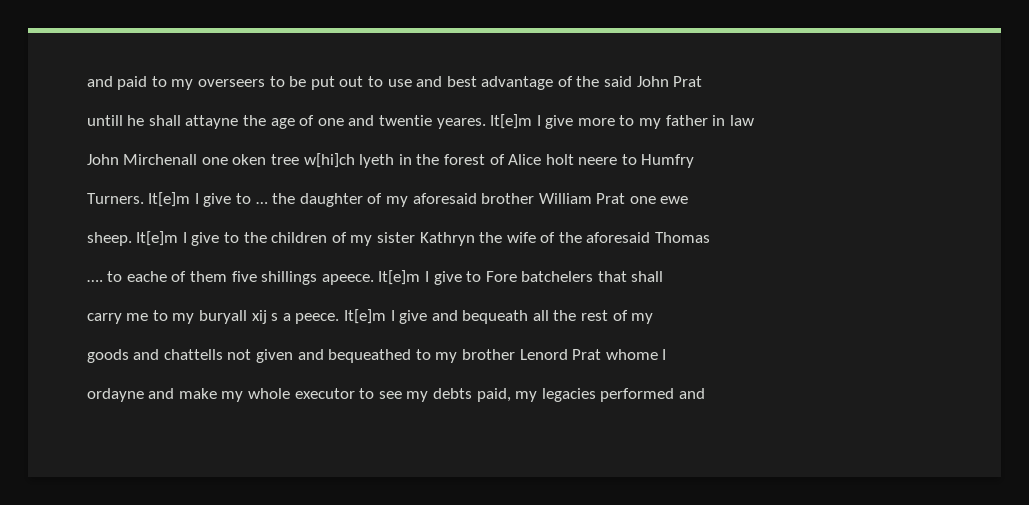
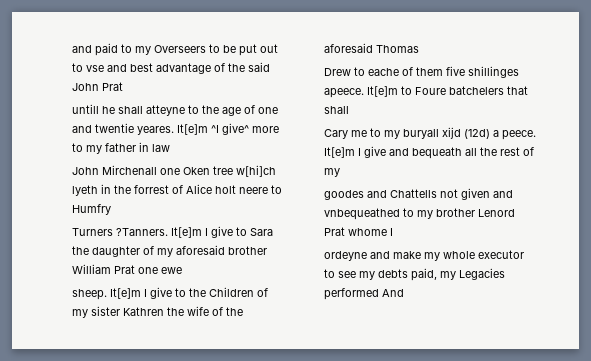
[197,79,265,87] overseers -> [153,45,206,53] Overseers
[387,79,412,87] use -> [85,65,104,72] vse
[185,115,239,129] attayne -> [145,105,199,116] atteyne to
[536,115,574,129] I give -> [210,123,249,135] ^I give^
[232,154,267,165] oken -> [182,167,210,175] Oken
[443,154,485,165] forest -> [133,185,169,194] forrest
[86,192,268,207] Turners. It[e]m I give to … -> [71,226,273,238] Turners ?Tanners. It[e]m I give to Sara
[271,232,328,243] children -> [208,287,254,297] Children
[419,232,475,246] Kathryn -> [122,307,164,316] Kathren
[86,280,103,282] …. -> [323,68,351,76] Drew
[261,271,318,285] shillings -> [467,66,519,78] shillinges
[424,271,517,285] I give to Fore -> [400,86,446,95] to Foure
[86,313,122,324] carry -> [323,129,348,139] Cary
[251,310,279,324] xij s -> [441,127,490,139] xijd (12d)
[86,349,223,363] goods and chattells -> [323,189,437,200] goodes and Chattells
[328,349,412,363] bequeathed -> [323,208,400,220] vnbequeathed
[86,388,144,402] ordayne -> [323,251,367,261] ordeyne
[541,388,705,402] legacies performed and -> [458,268,505,280] [323,288,404,300] Legacies performed And

